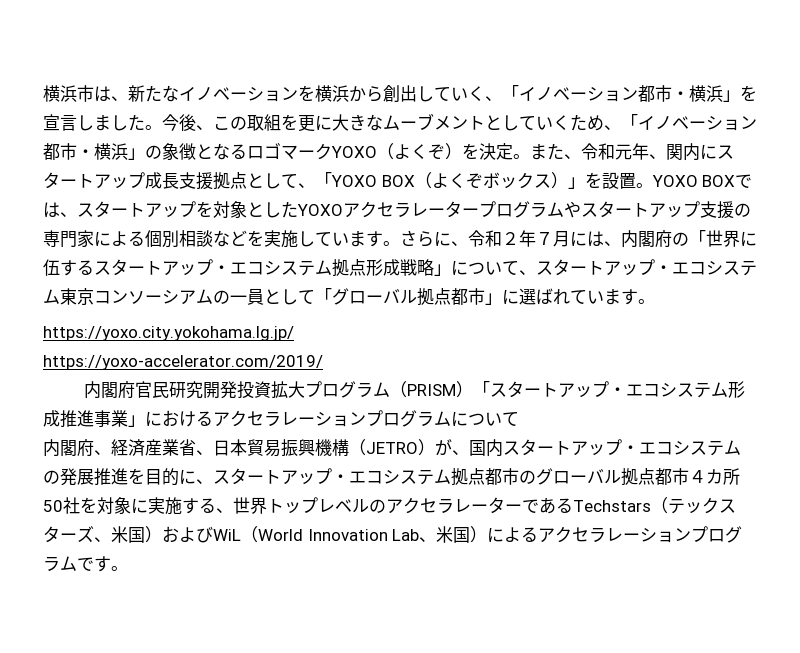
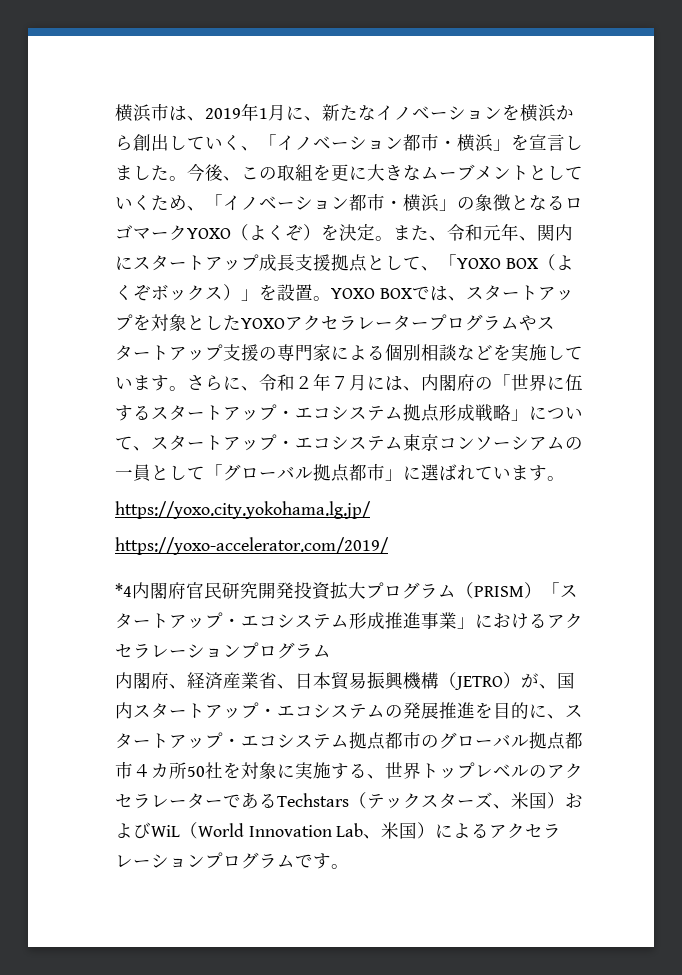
(128, 98) none -> [205,103,322,121] 2019年1月に、
(323, 362) none -> [115,583,132,597] *4
[451,411,519,427] について -> (331, 651) none

